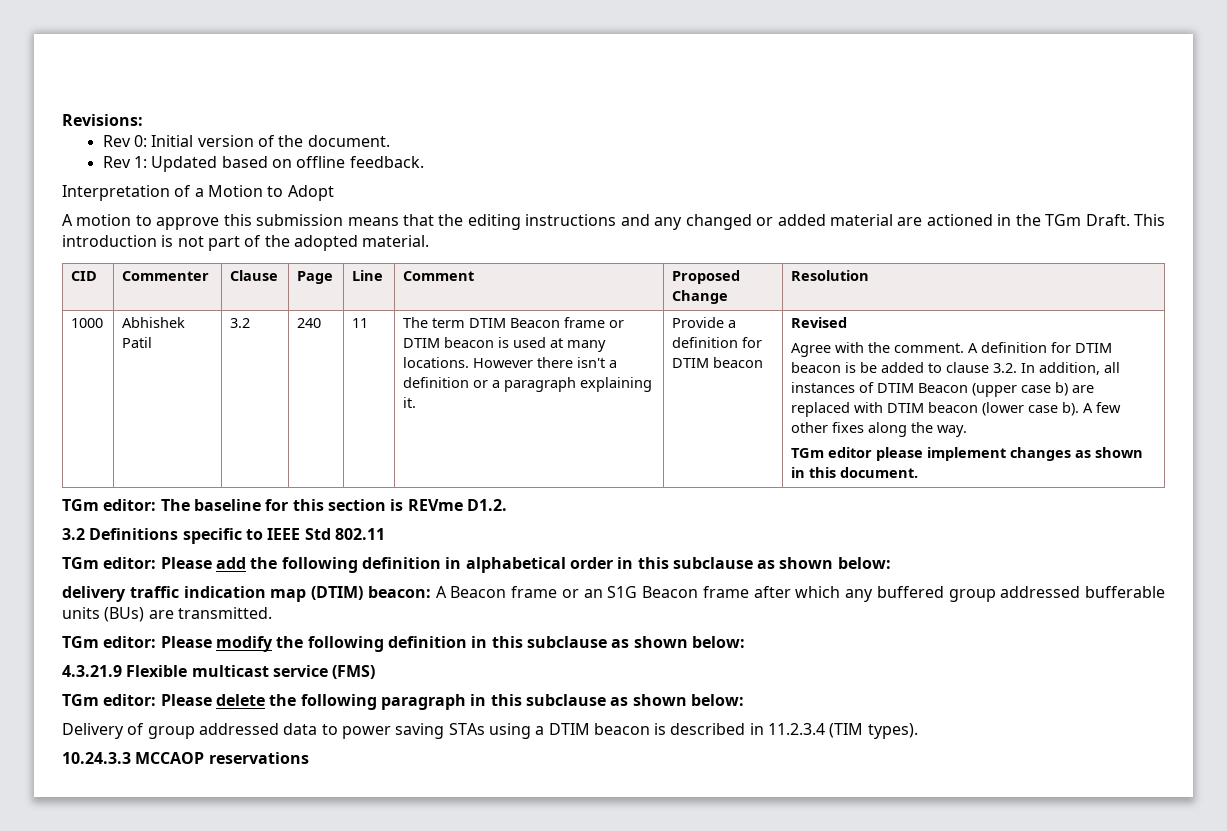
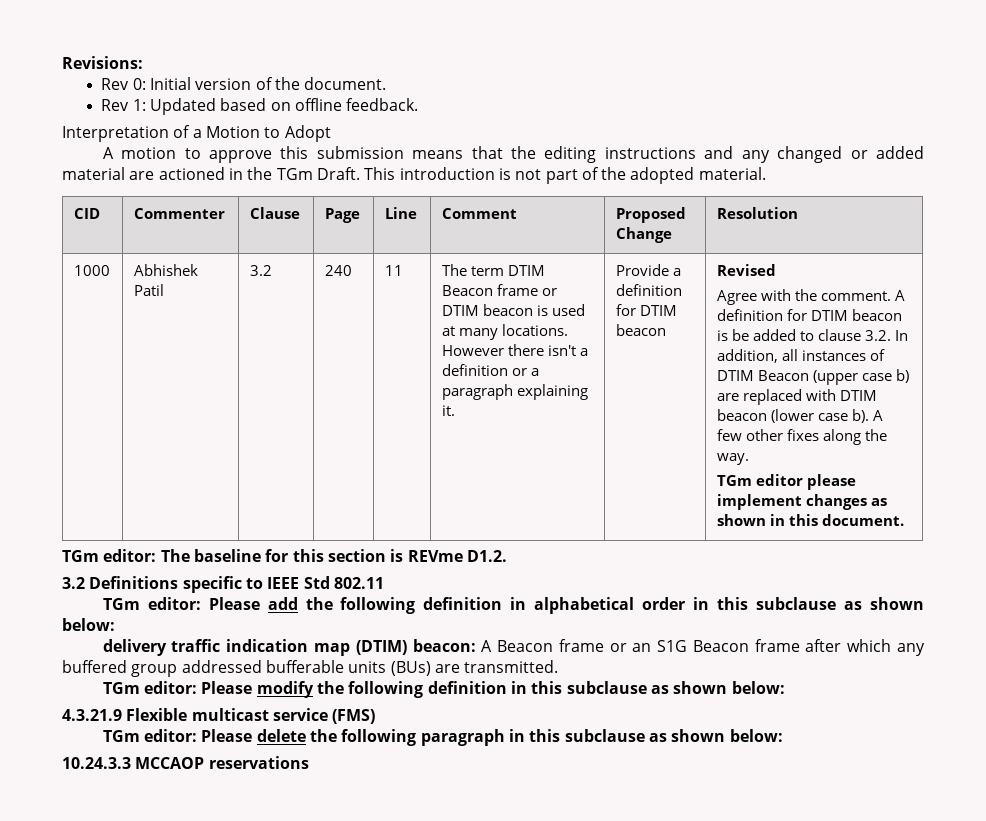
[62,723,918,739] // Delivery of group addressed data to power saving STAs using a DTIM beacon is described in 11.2.3.4 (TIM types). -> (783, 735) none

